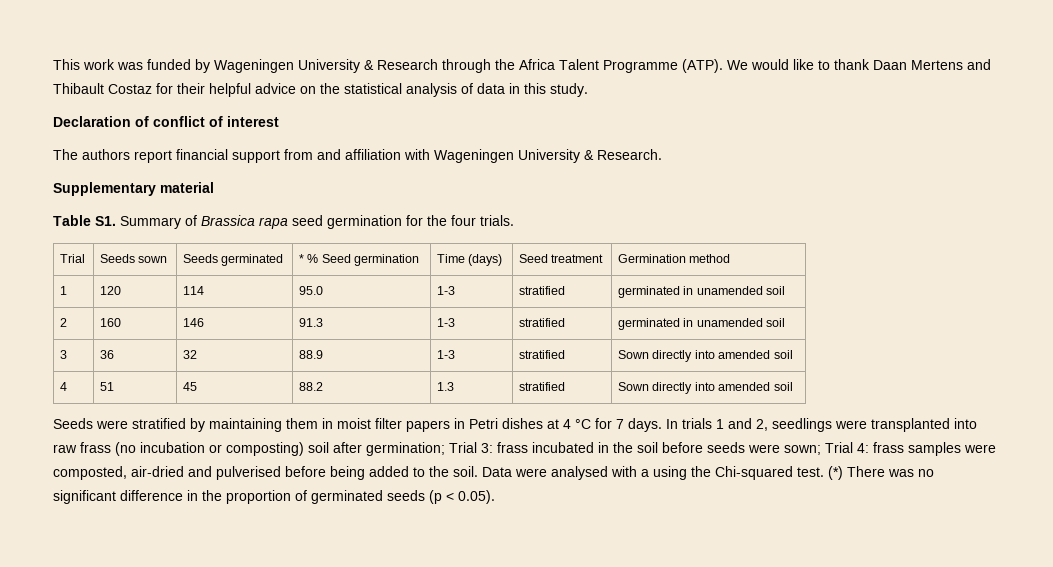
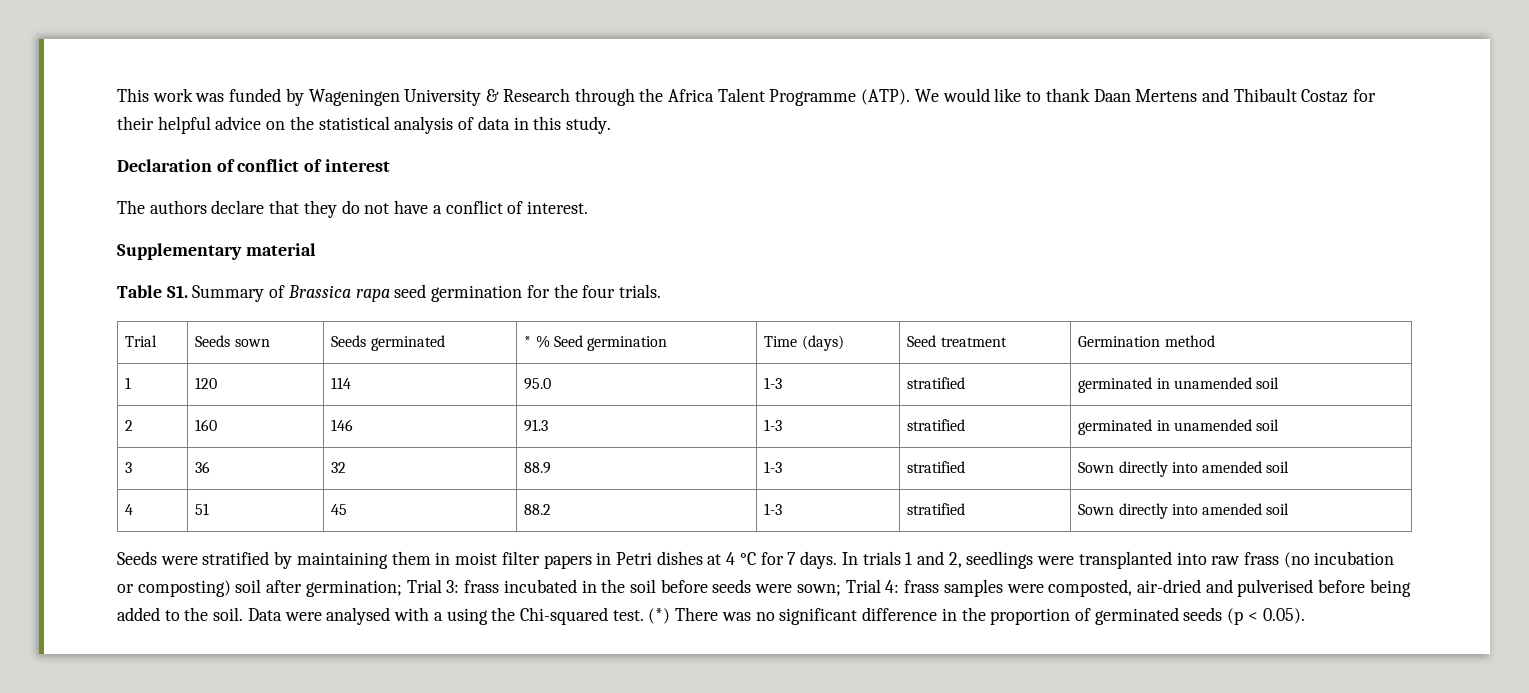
[134,149,662,163] report financial support from and affiliation with Wageningen University & Research. -> [211,200,588,218] declare that they do not have a conflict of interest.
[437,382,455,391] 1.3 -> [764,503,783,515] 1-3

